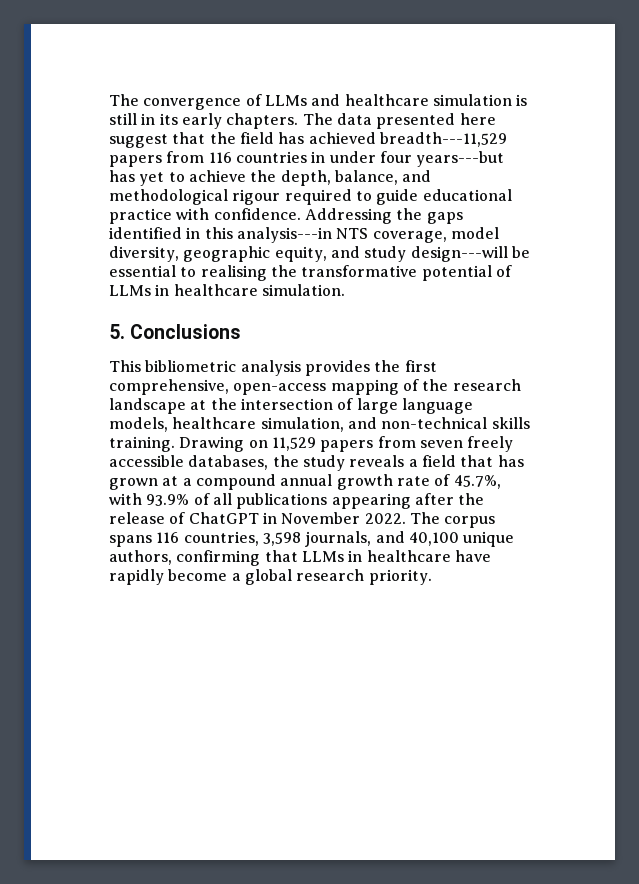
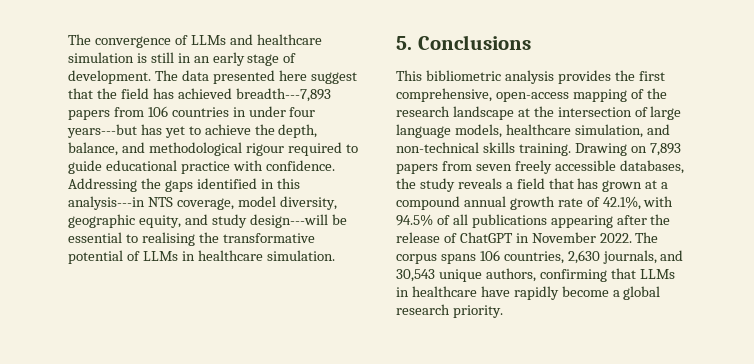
[159,113,299,129] its early chapters. -> [193,52,297,66] [68,70,151,84] an early stage of development.
[379,132,507,147] [109,151,232,167] breadth---11,529 papers from 116 -> [235,88,331,102] [68,106,168,120] breadth---7,893 papers from 106
[271,437,316,451] 11,529 -> [649,143,681,156] 7,893
[453,475,501,489] [109,493,190,506] 45.7%, with 93.9% -> [602,196,674,210] [396,214,433,226] 42.1%, with 94.5%
[156,531,301,546] 116 countries, 3,598 -> [479,250,600,264] 106 countries, 2,630
[408,532,459,546] 40,100 -> [396,269,435,282] 30,543

